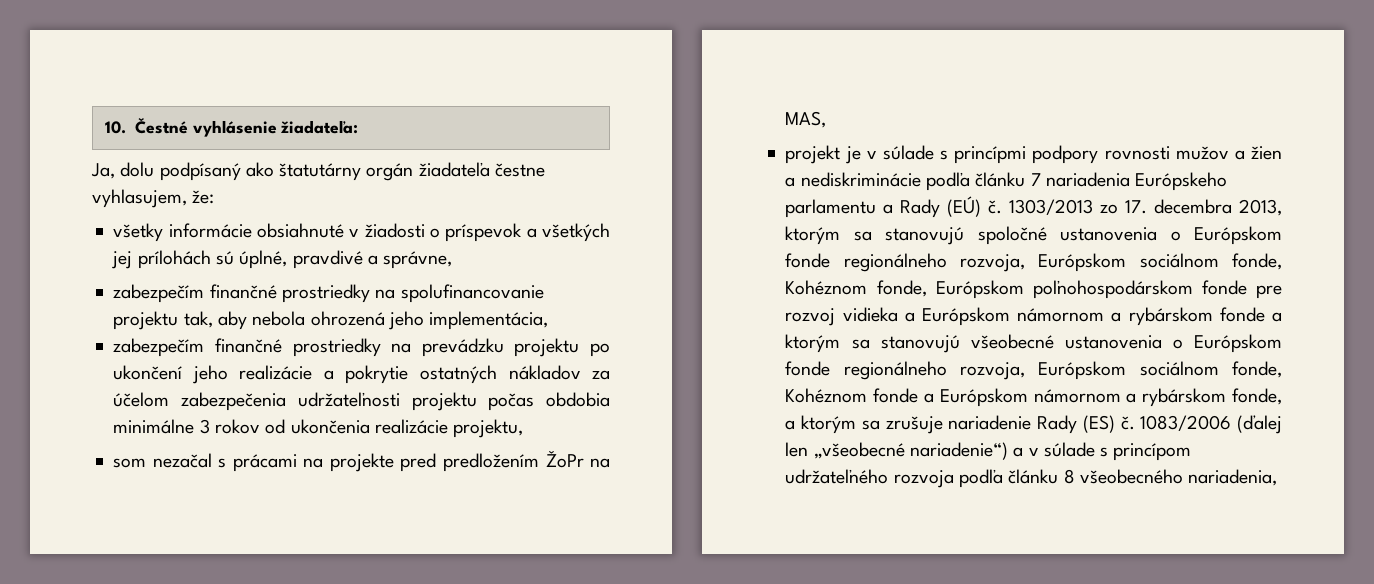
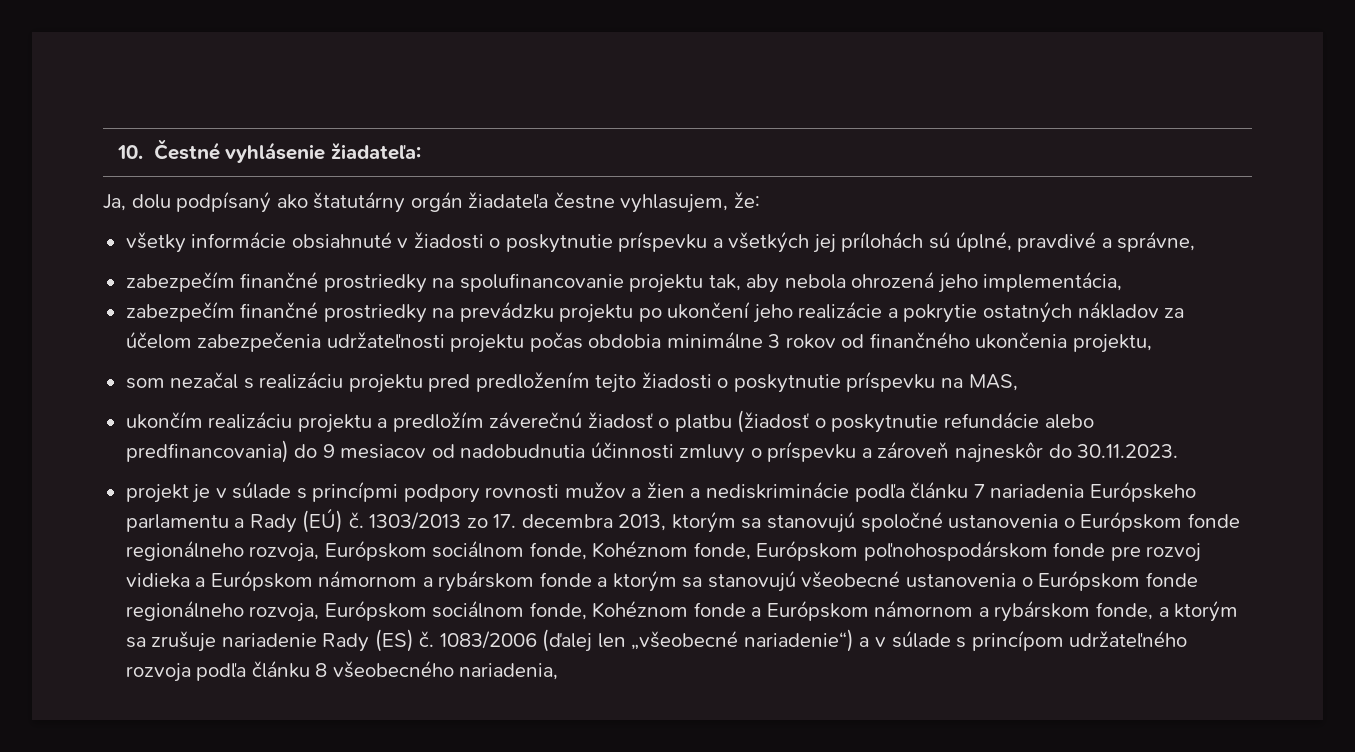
[445,223,523,242] príspevok -> [505,231,708,253] poskytnutie príspevku
[290,419,448,434] ukončenia realizácie -> [869,331,1068,349] finančného ukončenia
[232,450,610,472] [785,111,827,128] prácami na projekte pred predložením ŽoPr na MAS, -> [259,371,1018,393] [125,410,1094,433] [125,440,1179,463] realizáciu projektu pred predložením tejto žiadosti o poskytnutie príspevku na MAS, // ukončím realizáciu projektu a predložím záverečnú žiadosť o platbu (žiadosť o poskytnutie refundácie alebo predfinancovania) do 9 mesiacov od nadobudnutia účinnosti zmluvy o príspevku a zároveň najneskôr do 30.11.2023.

